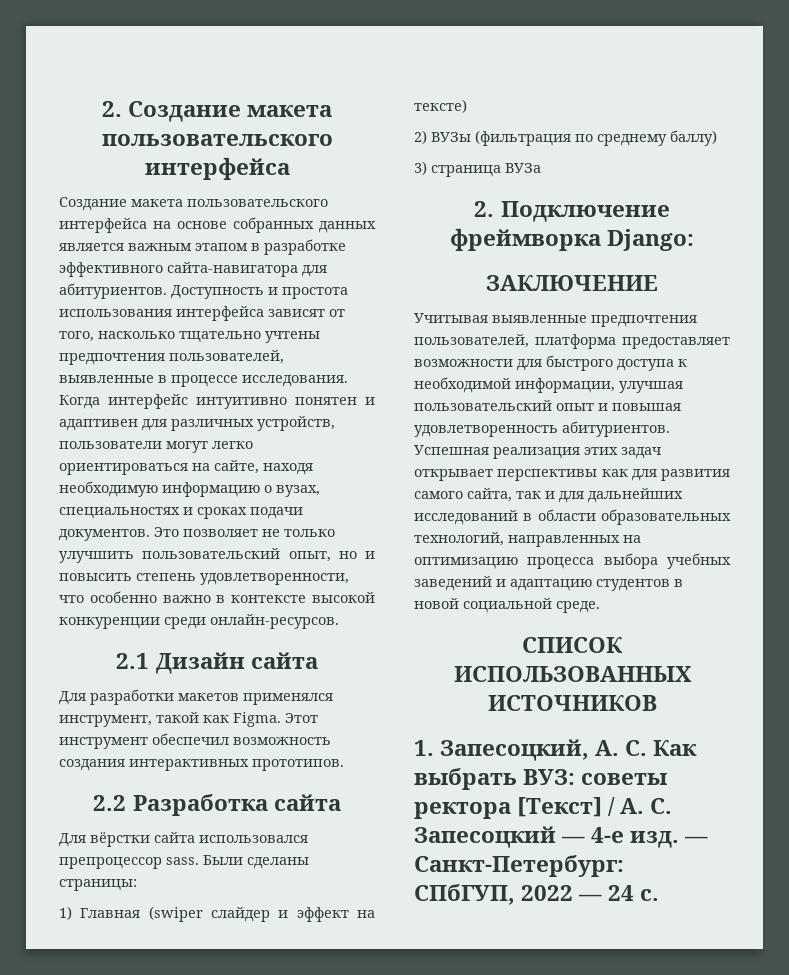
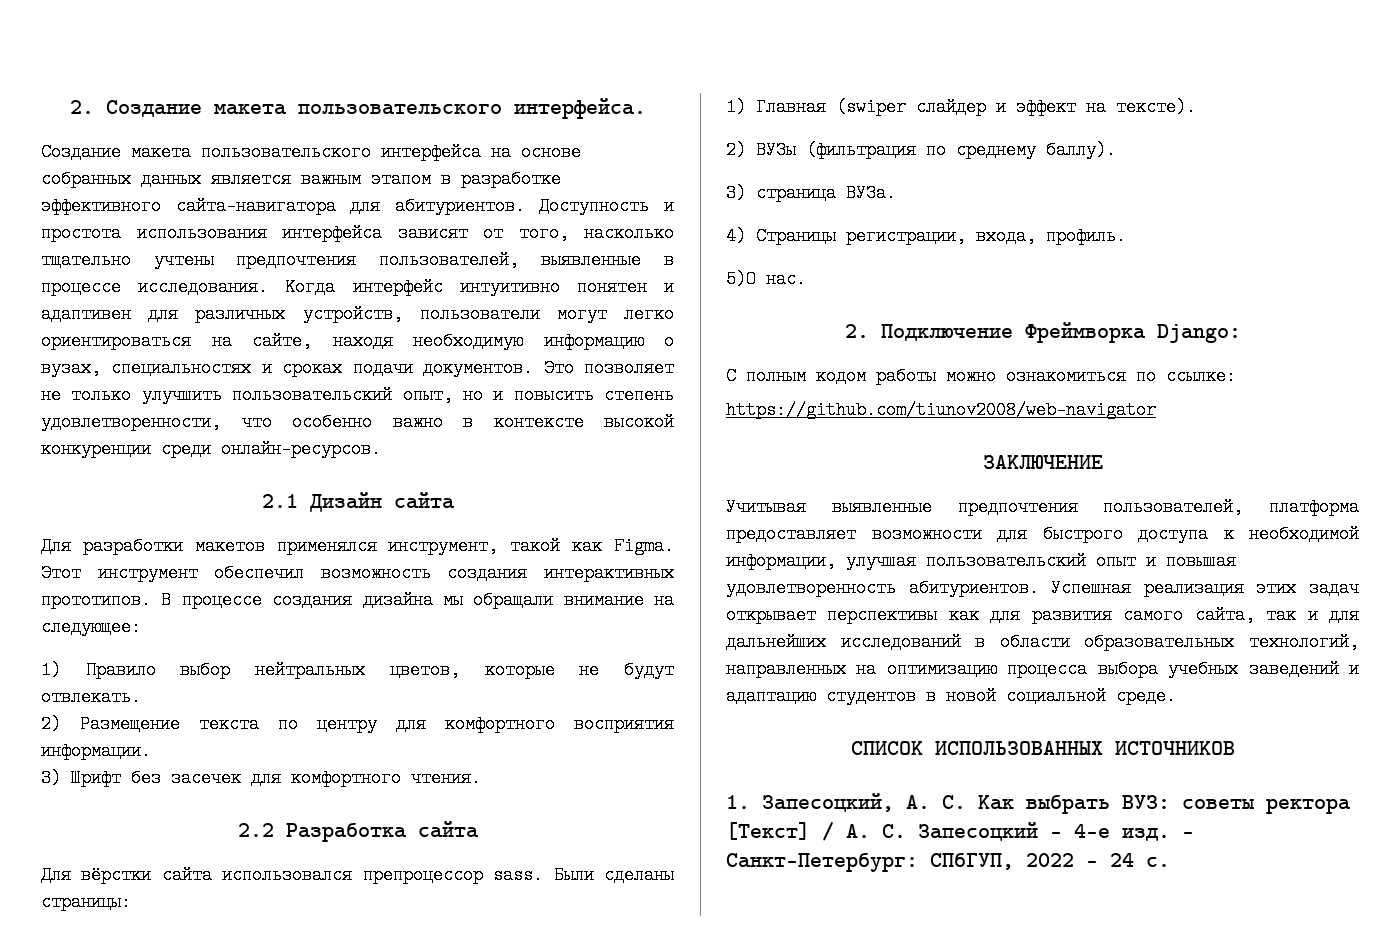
[144,157,290,180] интерфейса -> [513,98,646,119] интерфейса.
(344, 765) none -> [161,592,674,609] [41,618,141,636] [41,661,674,679] [41,688,141,706] [41,715,674,733] [41,742,151,760] [41,769,481,787] В процессе создания дизайна мы обращали внимание на следующее: // 1) Правило выбор нейтральных цветов, которые не будут отвлекать. // 2) Размещение текста по центру для комфортного восприятия информации. // 3) Шрифт без засечек для комфортного чтения.
[414,99,467,113] тексте) -> [1116,98,1196,116] тексте).
[670,130,717,146] баллу) -> [1046,141,1116,159] баллу).
[505,163,541,173] ВУЗа -> [846,184,896,202] [726,227,1126,245] [726,270,806,288] ВУЗа. // 4) Страницы регистрации, входа, профиль. // 5)О нас.
[449,228,601,251] фреймворка -> [1024,322,1146,343] Фреймворка
(695, 240) none -> [726,367,1236,385] [726,401,1156,419] // С полным кодом работы можно ознакомиться по ссылке: // https://github.com/tiunov2008/web-navigator

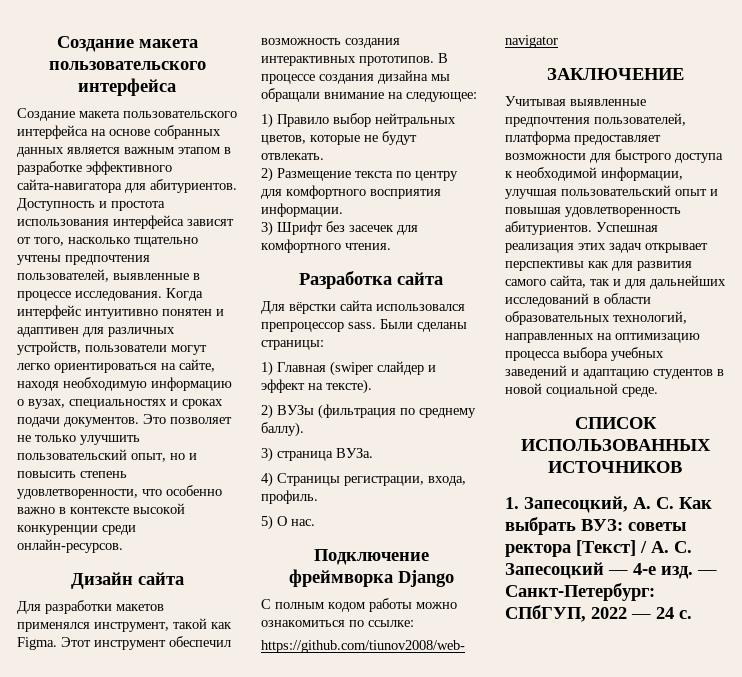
[69,98,646,119] 2. Создание макета пользовательского интерфейса. -> [56,36,198,52] [48,61,206,70] [78,78,176,96] Создание макета пользовательского интерфейса
[261,494,298,508] 2.1 -> (123, 546) none
[237,823,274,837] 2.2 -> (391, 246) none
[726,270,756,288] 5)О -> [261,515,287,530] 5) О
[844,322,1241,343] 2. Подключение Фреймворка Django: -> [313,549,429,565] [288,569,454,587] Подключение фреймворка Django

